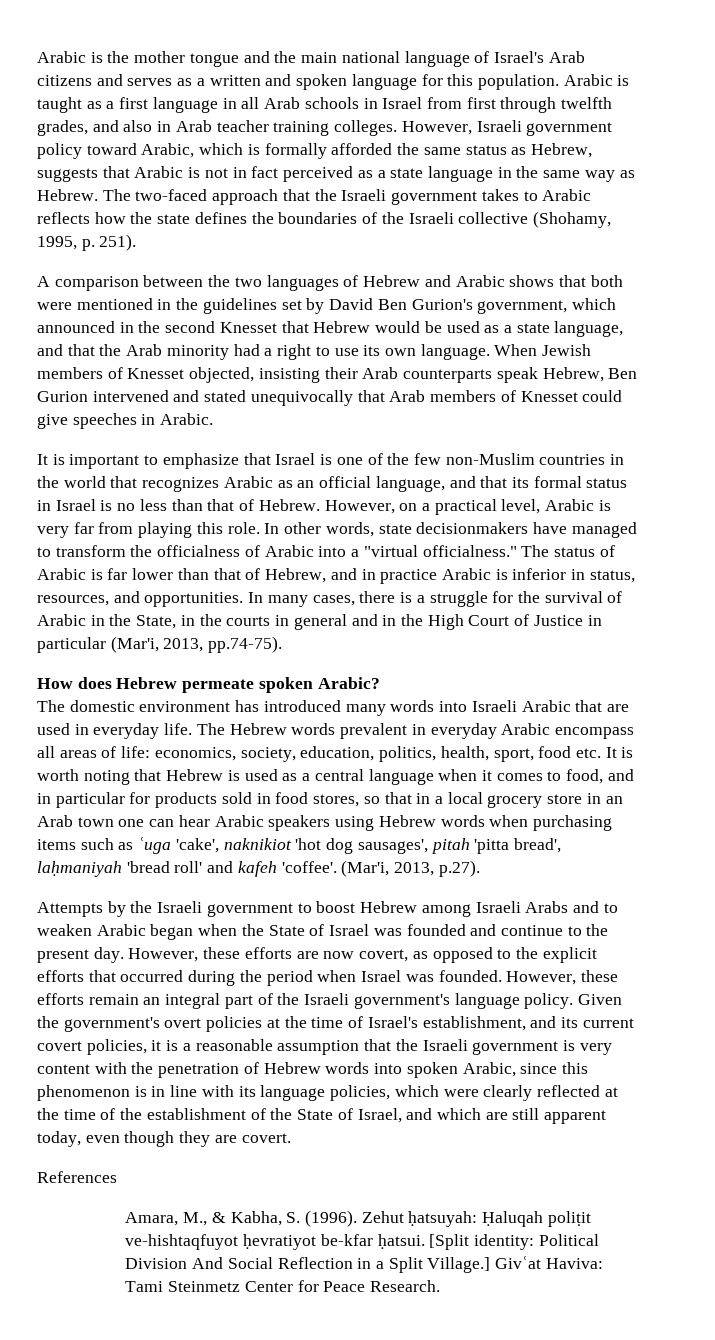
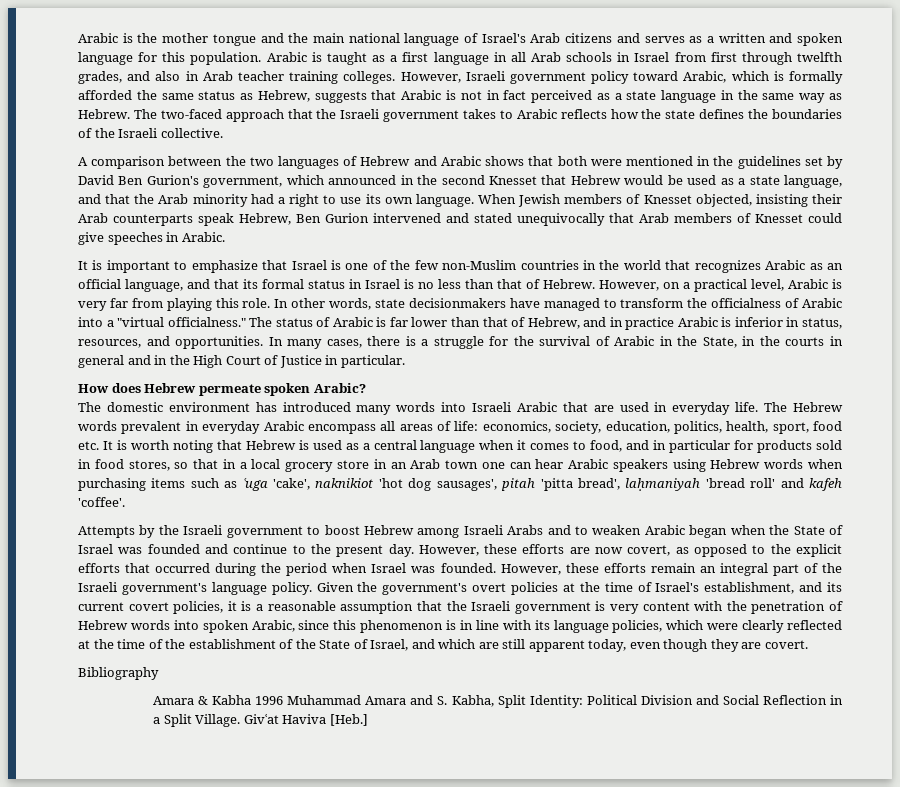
[458,211,611,228] [37,234,137,251] collective (Shohamy, 1995, p. 251). -> [160,128,223,138] collective.
[37,636,283,653] particular (Mar'i, 2013, pp.74-75). -> [340,355,405,368] particular.
[341,860,480,877] (Mar'i, 2013, p.27). -> (125, 502) none
[37,1171,117,1183] [125,1210,591,1227] [125,1234,535,1250] References // Amara, M., & Kabha, S. (1996). Zehut ḥatsuyah: Ḥaluqah poliṭit ve-hishtaqfuyot ḥevratiyot be-kfar ḥatsui. [Split identity: -> [78,667,159,680] [153,695,583,708] Bibliography // Amara & Kabha 1996 Muhammad Amara and S. Kabha, Split Identity:
[192,1257,224,1269] And -> [695,695,719,705] and
[427,1256,603,1273] [125,1280,441,1292] Village.] Givʿat Haviva: Tami Steinmetz Center for Peace Research. -> [195,714,368,727] Village. Givʿat Haviva [Heb.]

